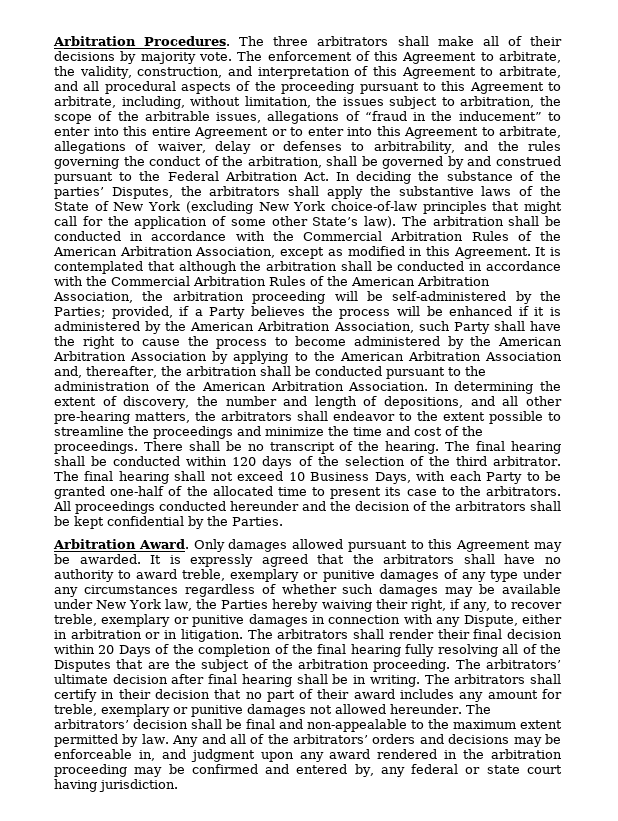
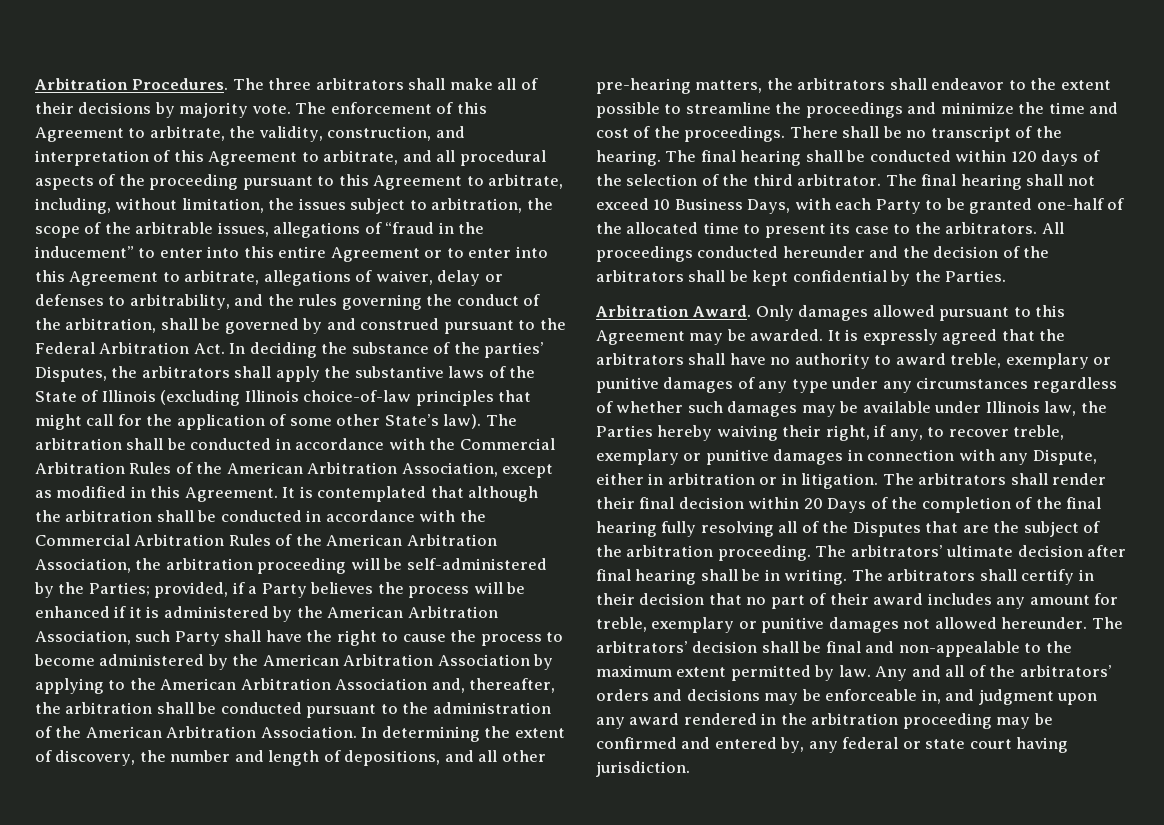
[113,201,326,214] New York (excluding New York -> [101,390,299,406] Illinois (excluding Illinois
[96,599,162,609] New York -> [985,401,1040,413] Illinois

